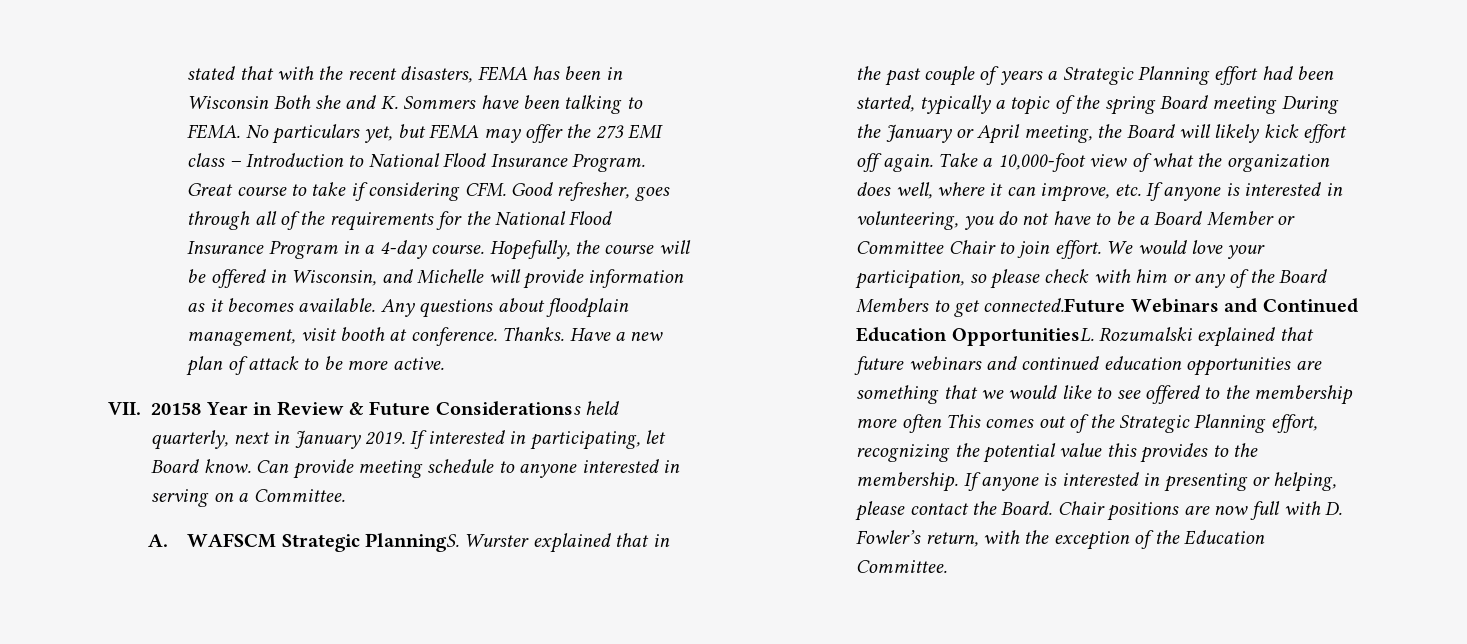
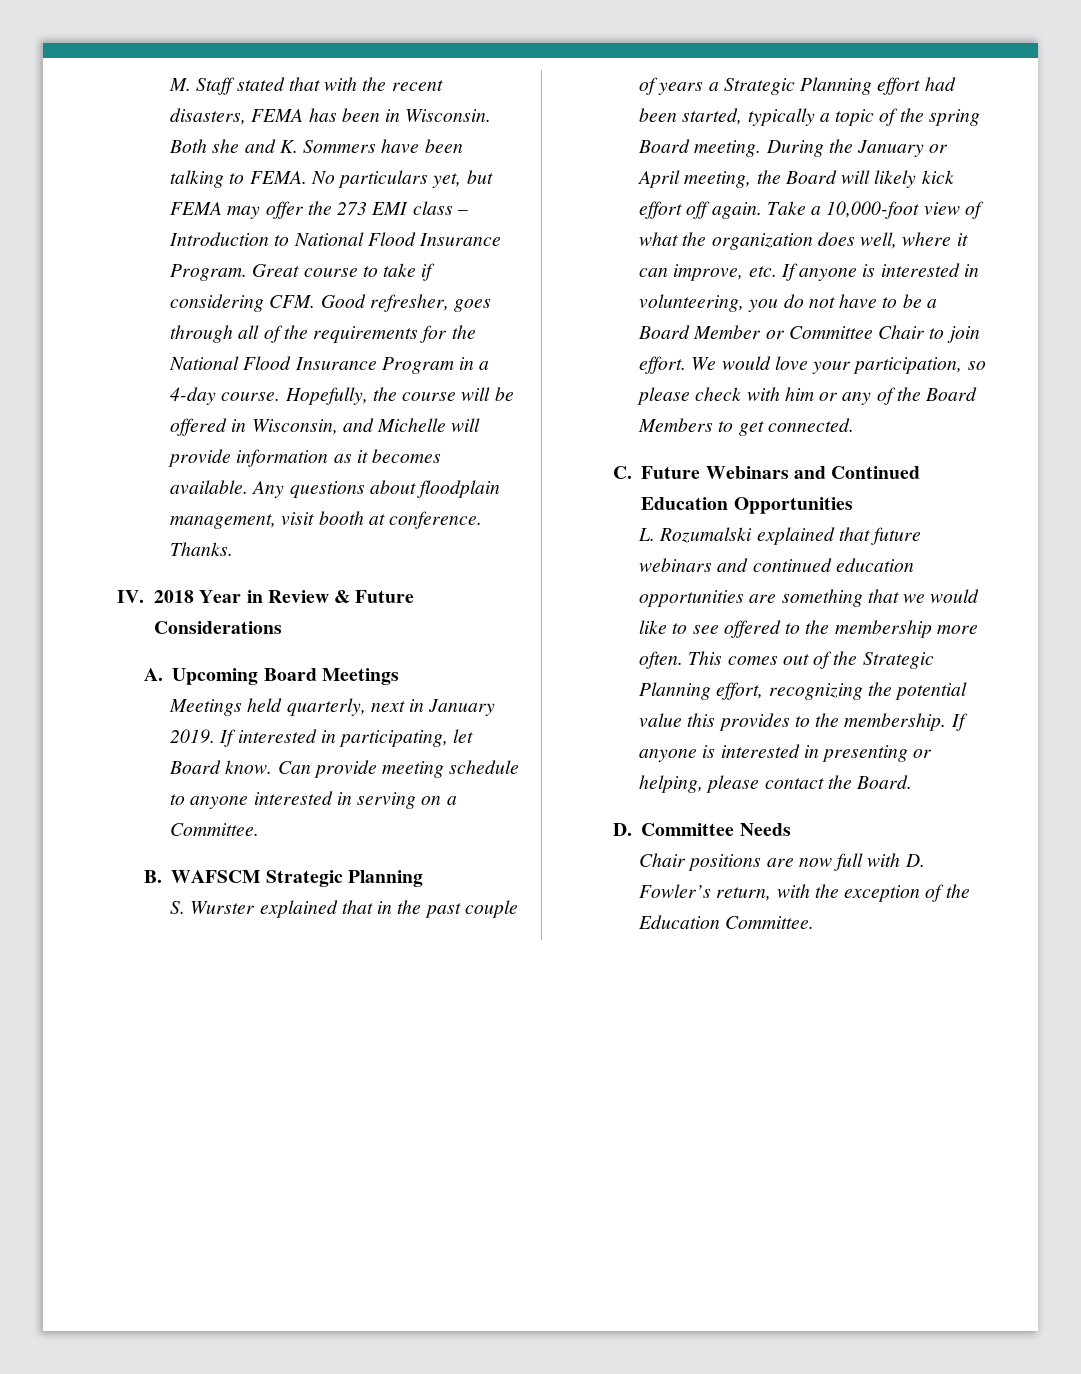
(187, 73) none -> [169,77,236,95] M. Staff
[187,96,270,109] Wisconsin -> [405,109,492,122] Wisconsin.
[569,328,664,341] [186,356,444,376] [108,402,202,415] Have a new plan of attack to be more active. // VII. 20158 -> [117,590,195,603] // IV. 2018
[435,401,581,416] Considerationss -> [154,621,283,634] [143,668,399,685] [169,699,243,716] Considerations // A. Upcoming Board Meetings // Meetings
[147,534,168,547] A. -> [143,870,162,883] B.
[364,533,459,552] PlanningS. -> [347,870,423,887] [170,901,186,914] Planning // S.
[1212,96,1278,114] meeting -> [694,140,762,157] meeting.
[983,298,1126,313] connected.Future -> [767,418,854,432] [612,466,701,479] connected. // C. Future
[951,328,1094,346] OpportunitiesL. -> [733,497,853,514] [638,528,656,541] Opportunities // L.
[901,414,942,433] often -> [639,651,684,669] often.
(1053, 508) none -> [612,823,791,836] // D. Committee Needs //

